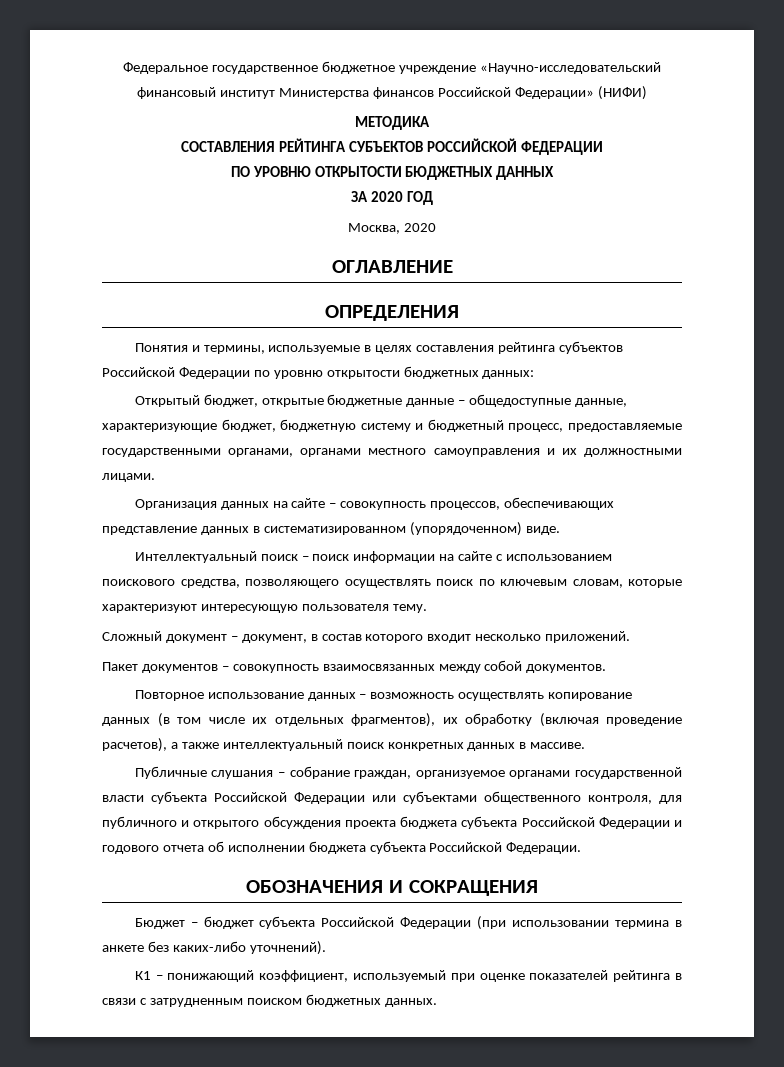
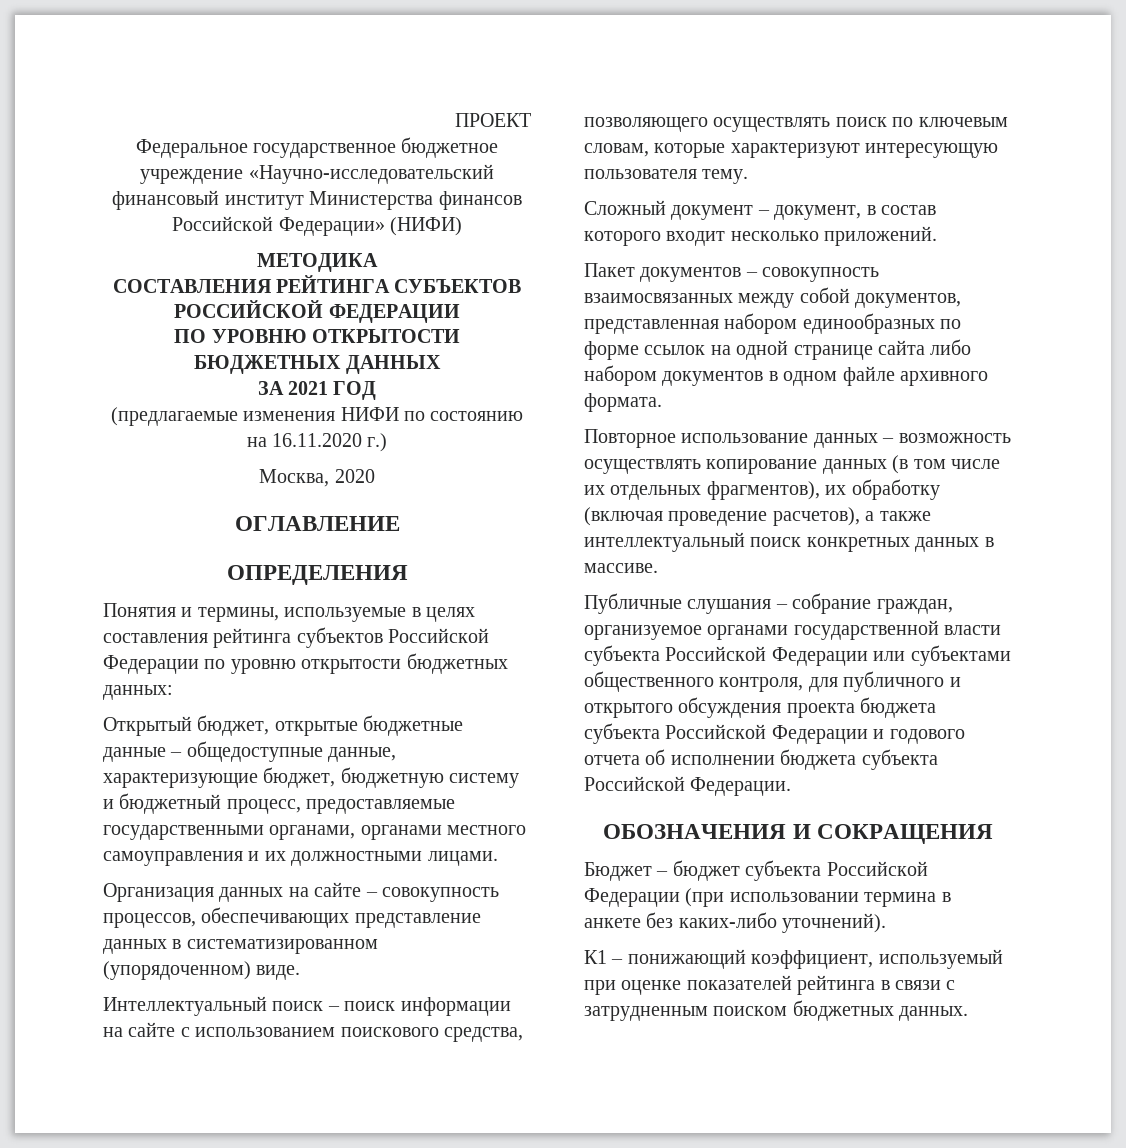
(123, 68) none -> [455,113,531,127] ПРОЕКТ //
[371,191,404,202] 2020 -> [288,381,328,395] 2021
(433, 198) none -> [110,407,524,426] [246,433,388,452] // (предлагаемые изменения НИФИ по состоянию на 16.11.2020 г.)
[526,664,607,673] документов. -> [855,293,962,308] [584,313,962,334] [584,339,972,360] [584,365,988,386] [584,393,662,412] документов, представленная набором единообразных по форме ссылок на одной странице сайта либо набором документов в одном файле архивного формата.

